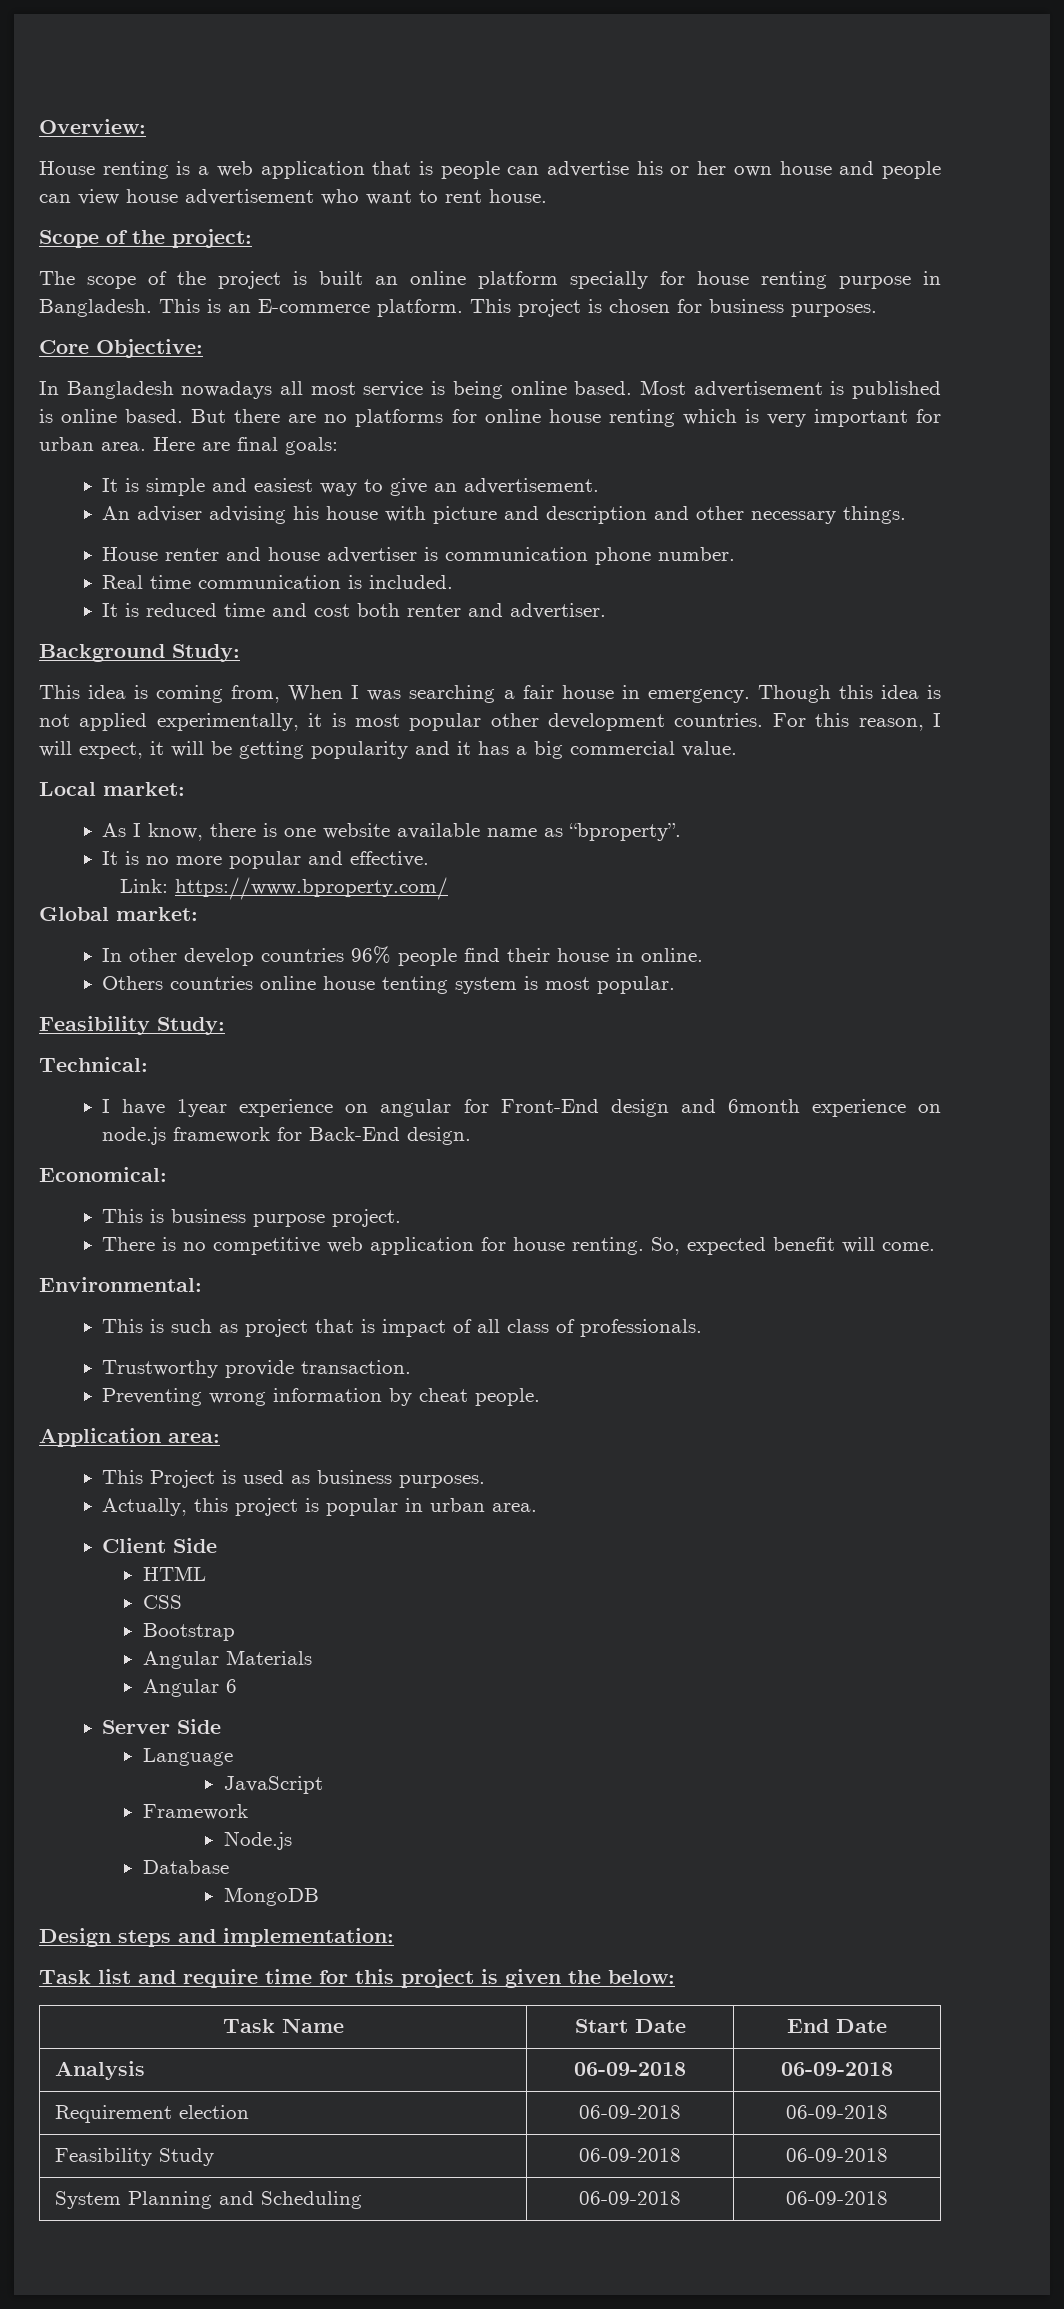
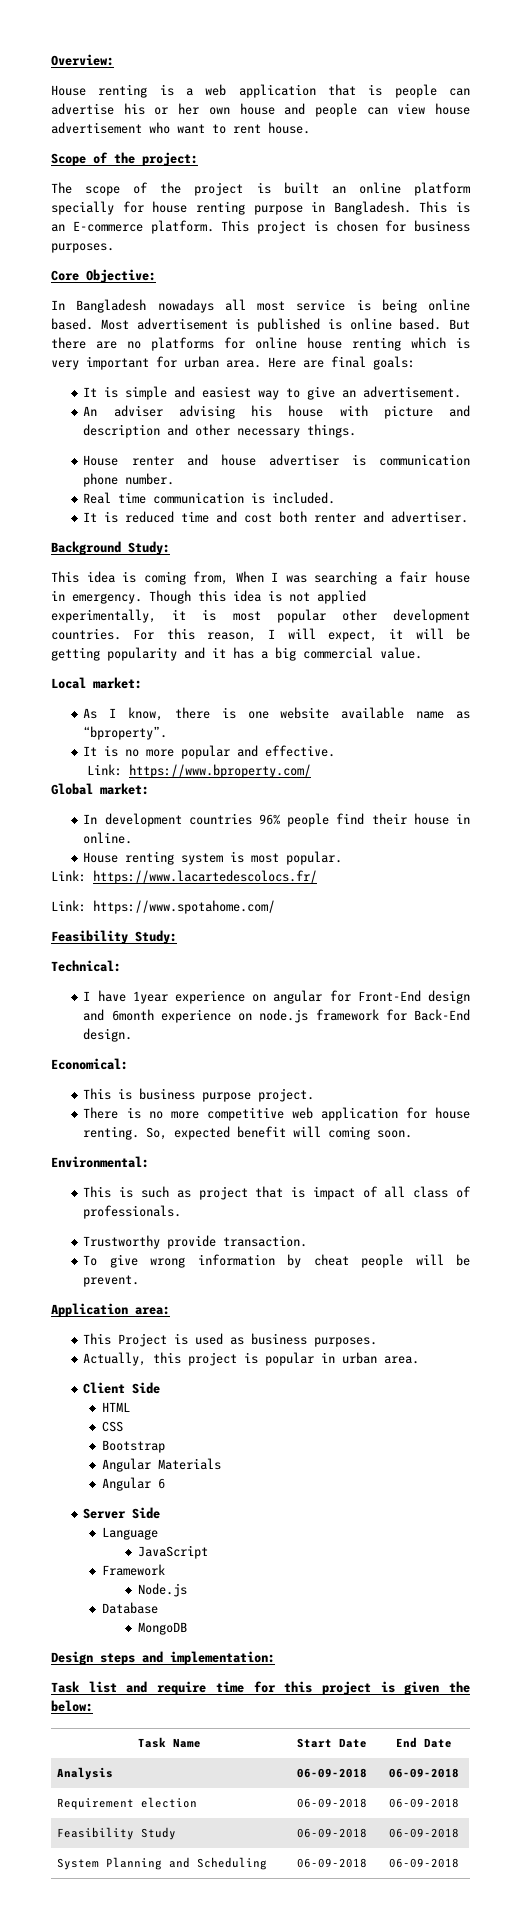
[129,948,255,966] other develop -> [104,813,182,827] development
[102,976,449,994] Others countries online house tenting -> [83,851,175,865] House renting
(676, 985) none -> [51,870,317,884] [51,900,275,914] // Link: https://www.lacartedescolocs.fr/ // Link: https://www.spotahome.com/
(207, 1246) none -> [170,1111,199,1119] more
[882,1242,936,1251] come. -> [328,1126,413,1140] coming soon.
[102,1388,203,1406] Preventing -> [83,1254,138,1268] To give
[475,1388,541,1406] people. -> [361,1254,470,1268] [83,1275,140,1287] people will be prevent.

